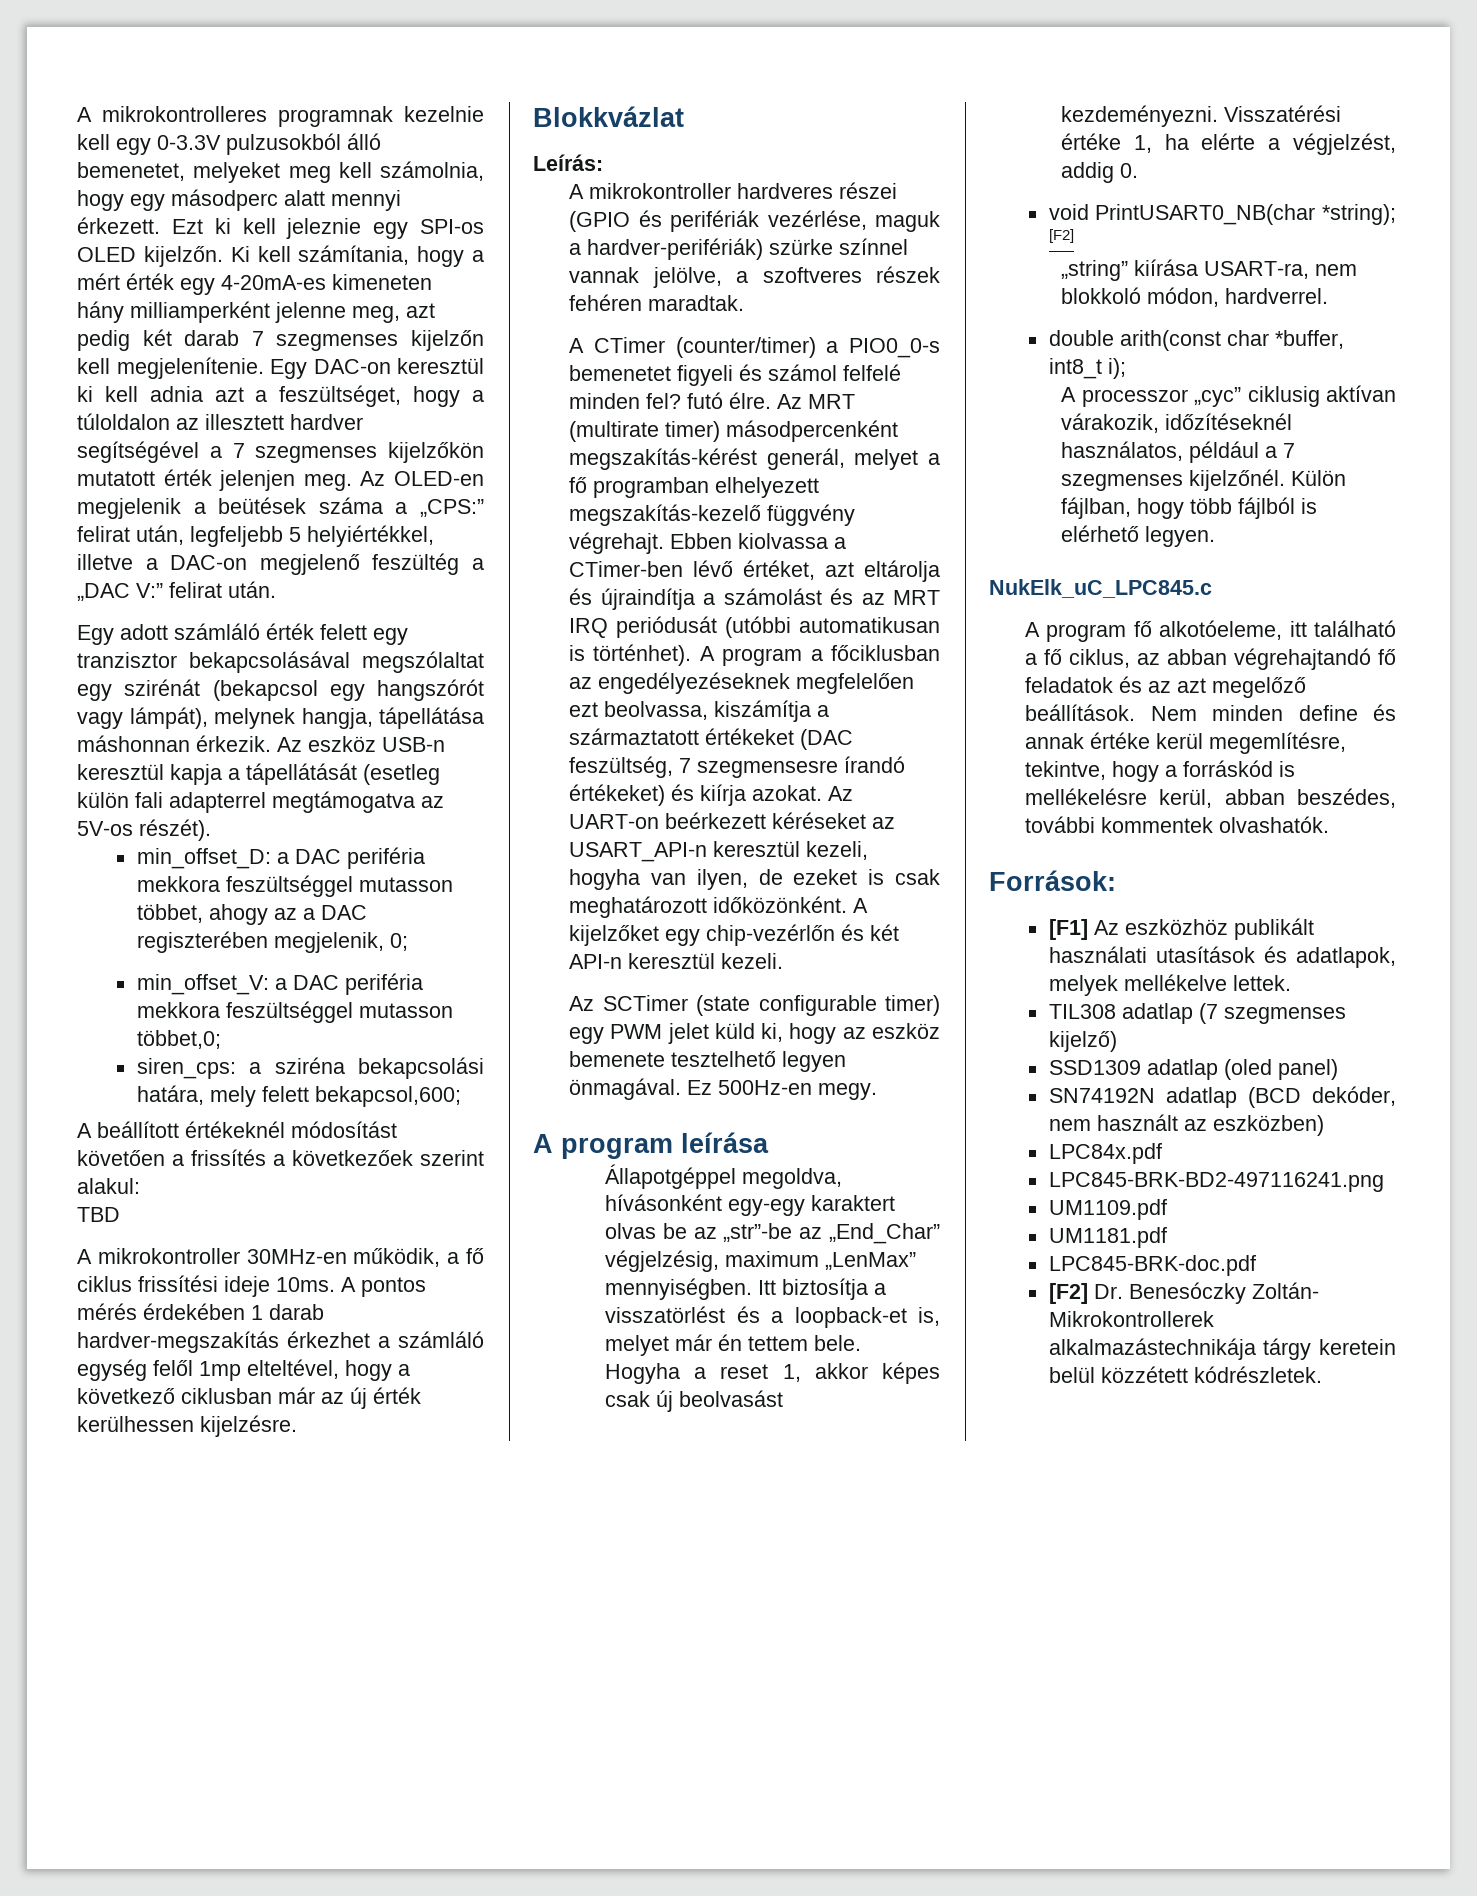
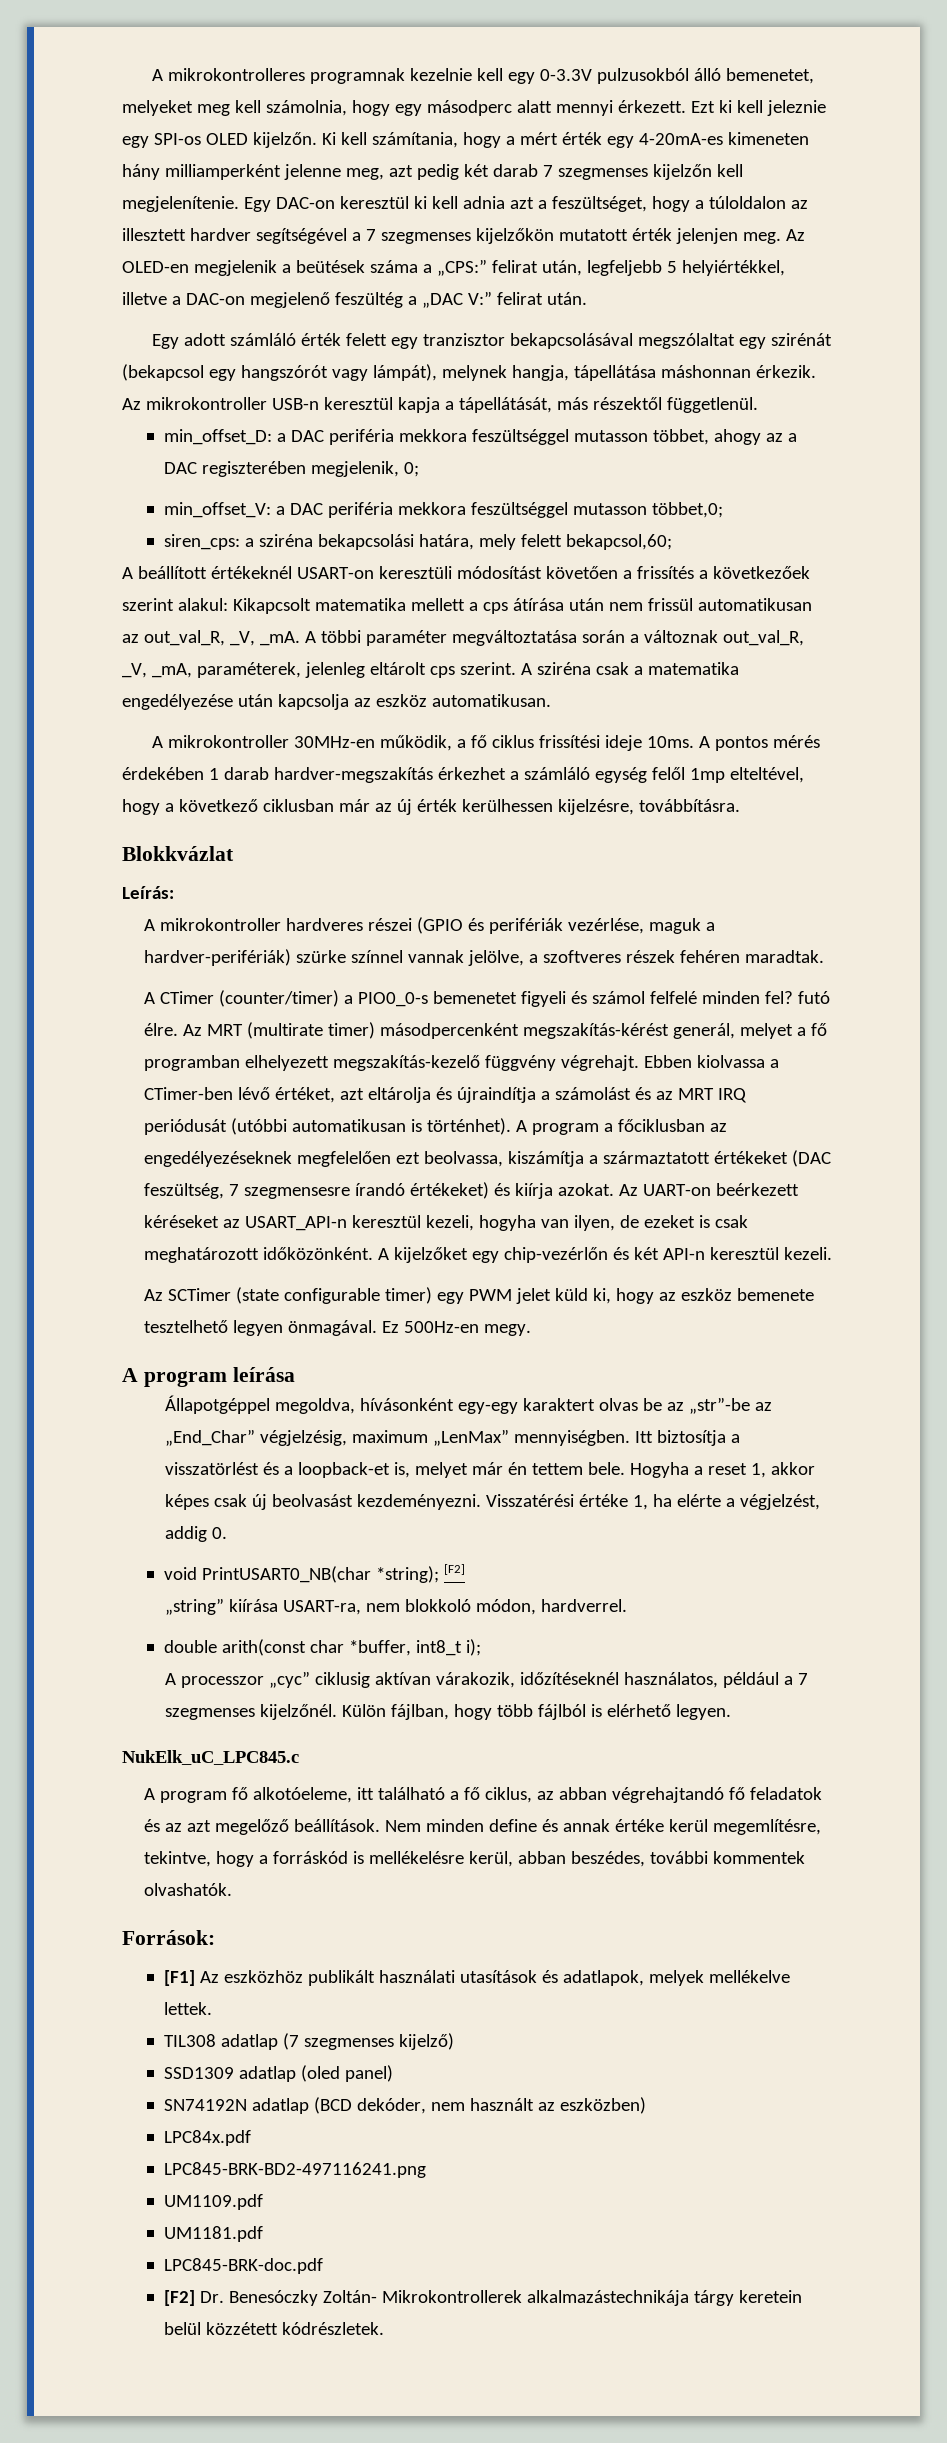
[308,736,376,752] eszköz -> [145,397,267,410] mikrokontroller
[246,763,440,785] [77,791,444,813] [77,819,211,841] tápellátását (esetleg külön fali adapterrel megtámogatva az 5V-os részét). -> [458,397,758,413] tápellátását, más részektől függetlenül.
[314,1086,461,1107] bekapcsol,600; -> [566,534,673,550] bekapcsol,60;
(285, 1129) none -> [296,566,452,579] USART-on keresztüli
[77,1207,120,1222] // TBD -> [232,598,812,614] [122,630,804,646] [122,662,739,678] [122,694,551,710] Kikapcsolt matematika mellett a cps átírása után nem frissül automatikusan az out_val_R, _V, _mA. A többi paraméter megváltoztatása során a változnak out_val_R, _V, _mA, paraméterek, jelenleg eltárolt cps szerint. A sziréna csak a matematika engedélyezése után kapcsolja az eszköz automatikusan.
[200,1415,297,1437] kijelzésre. -> [557,799,740,815] kijelzésre, továbbításra.

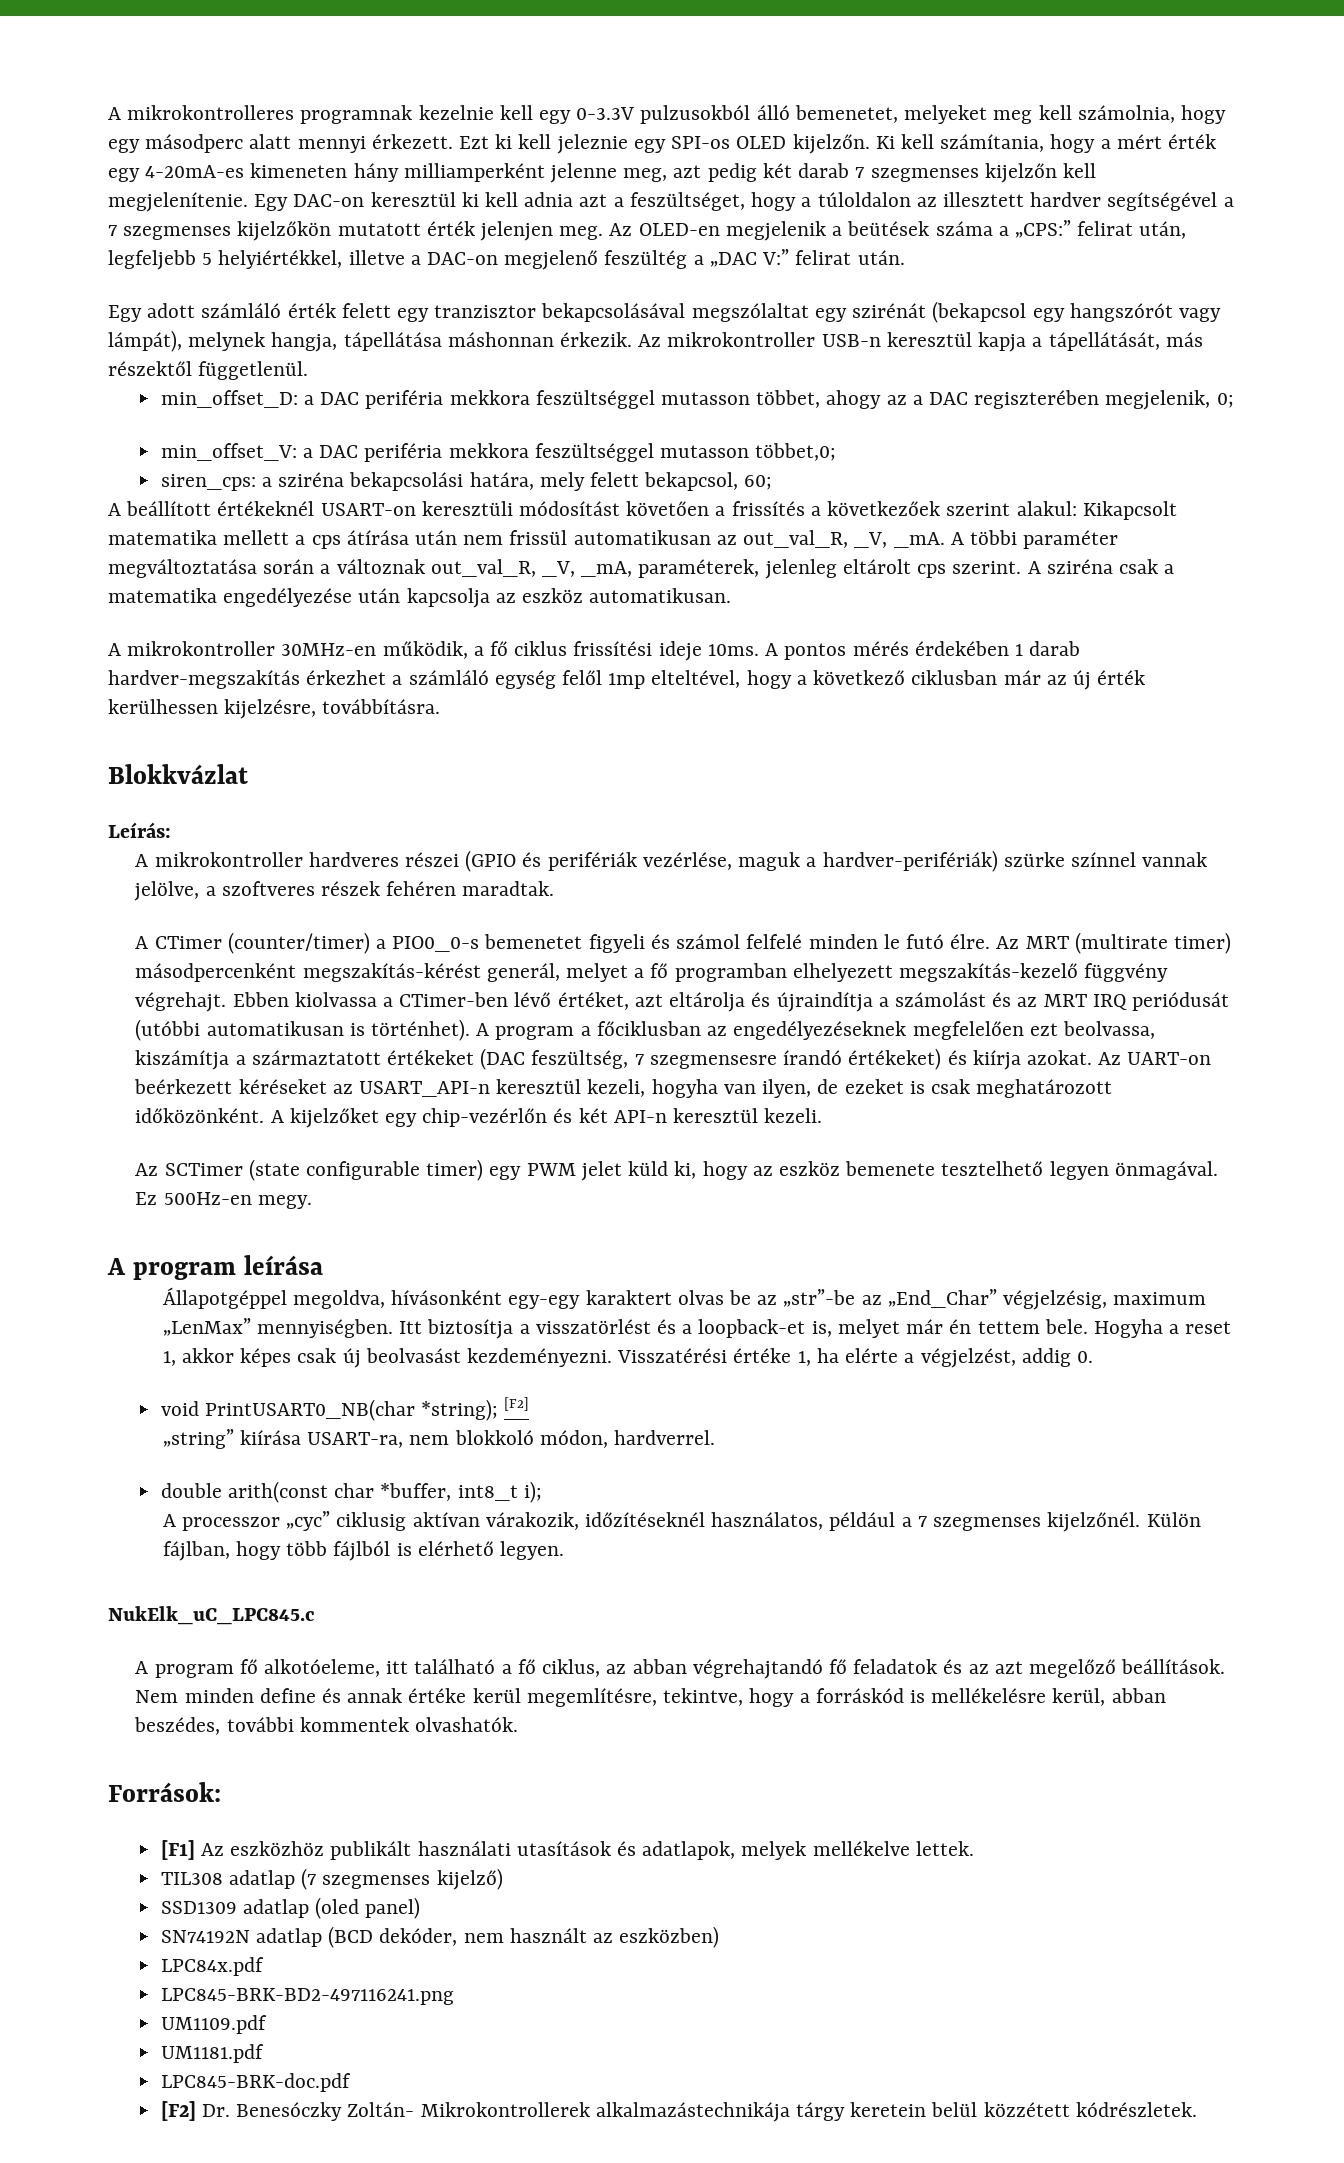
[566,534,673,550] bekapcsol,60; -> [644,472,773,491] bekapcsol, 60;
[764,991,793,1004] fel? -> [883,934,900,949] le

